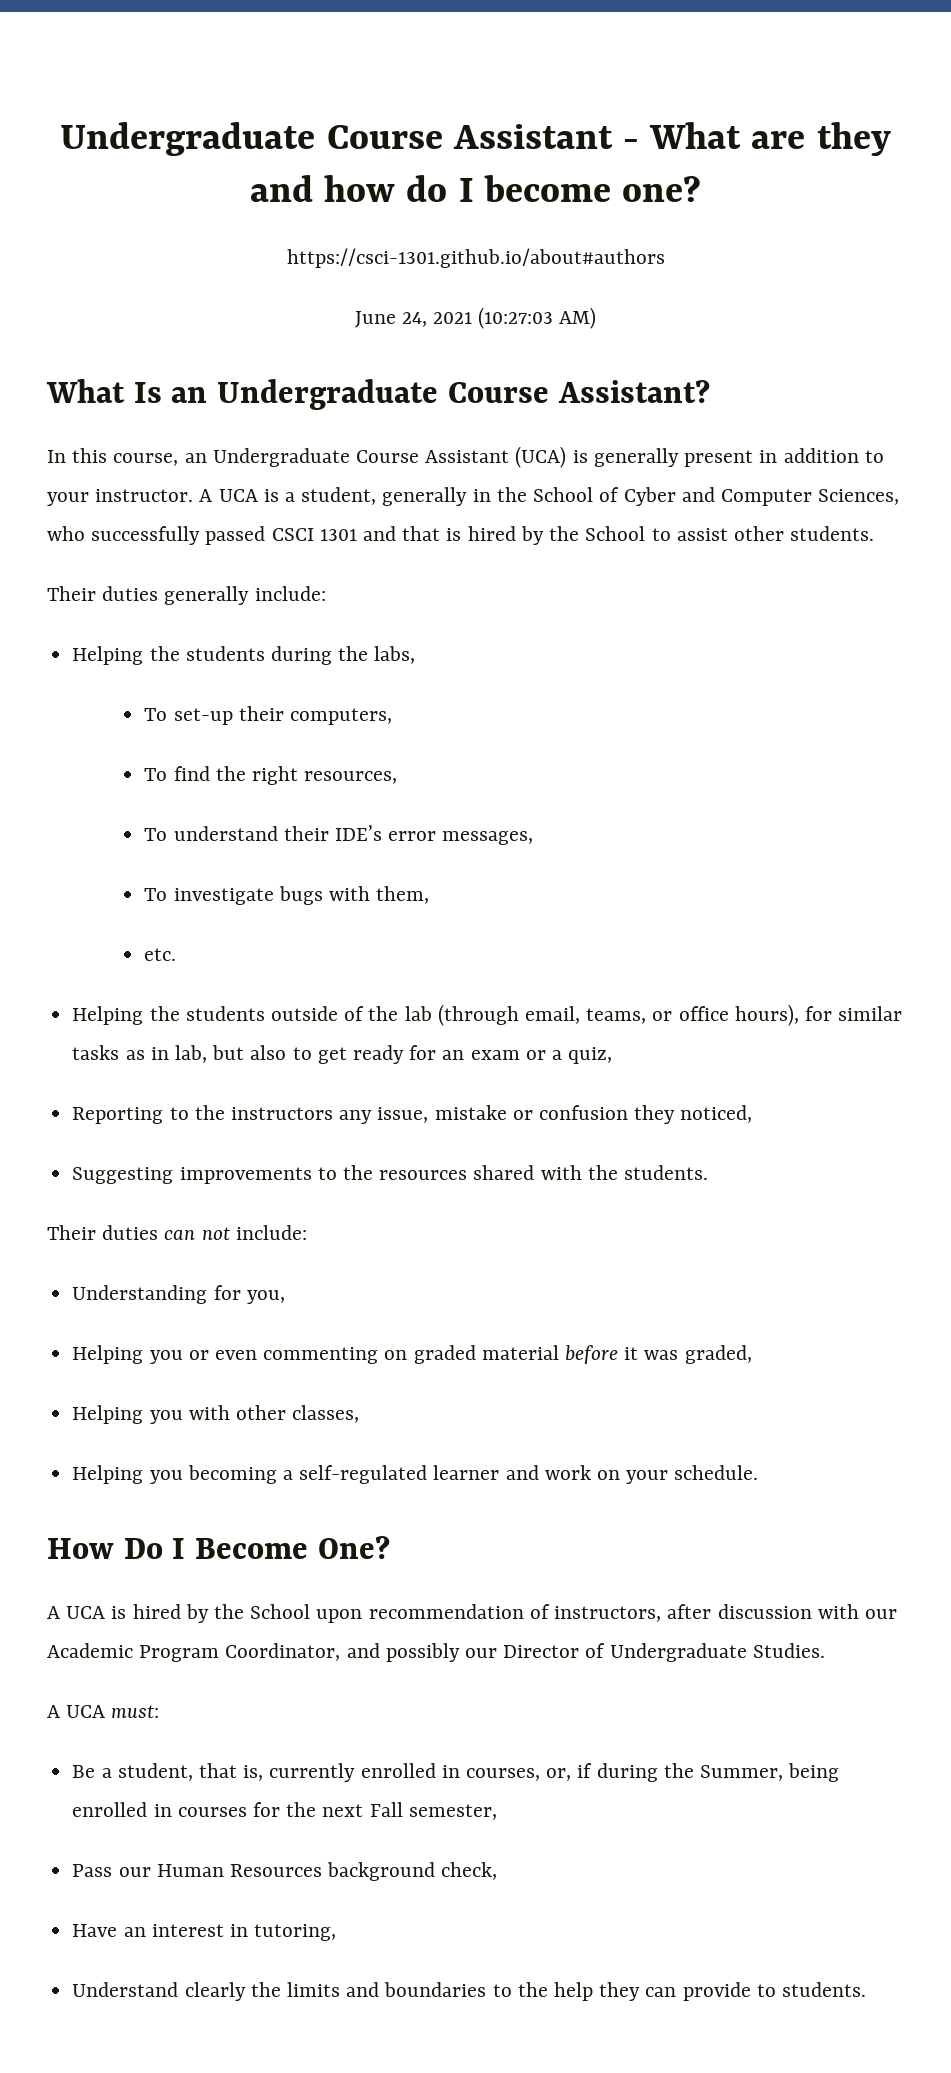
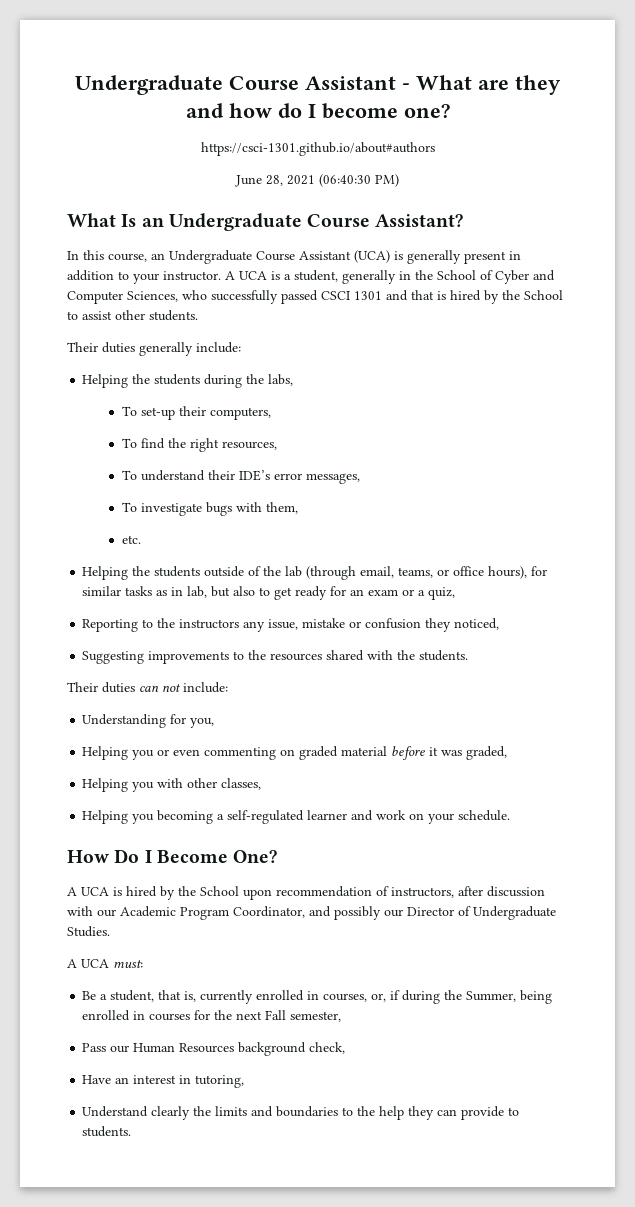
[401,307,597,329] 24, 2021 (10:27:03 AM) -> [266,174,399,187] 28, 2021 (06:40:30 PM)

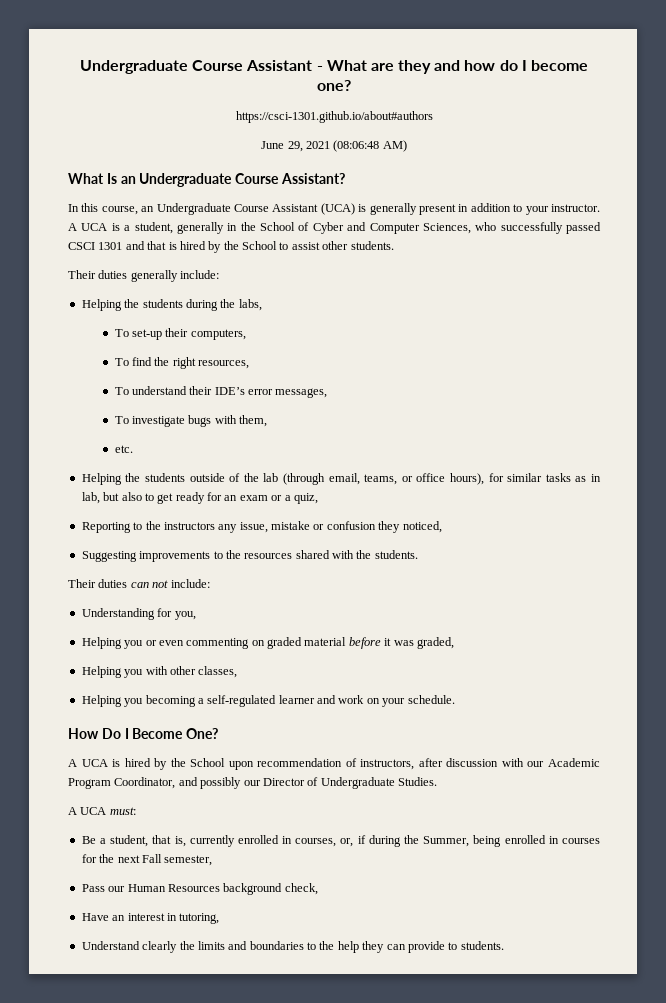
[266,174,399,187] 28, 2021 (06:40:30 PM) -> [287,140,407,152] 29, 2021 (08:06:48 AM)

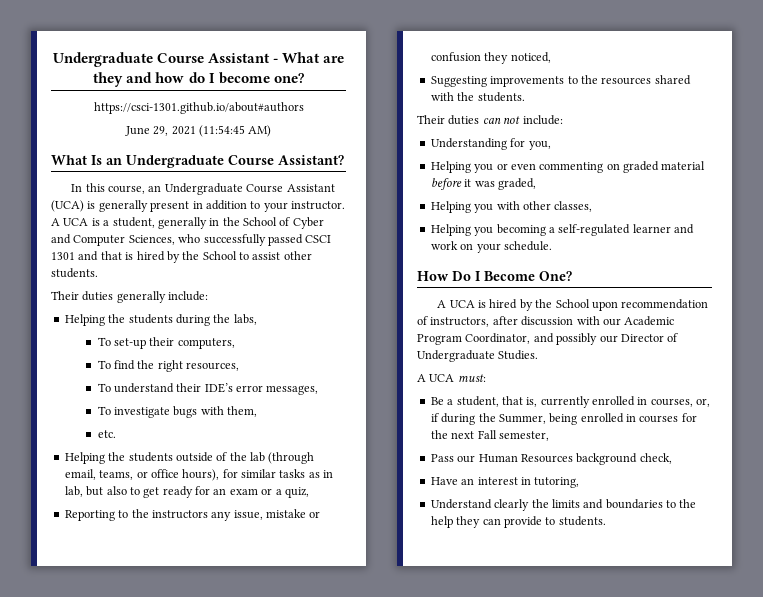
[333,140,380,152] (08:06:48 -> [198,125,245,137] (11:54:45

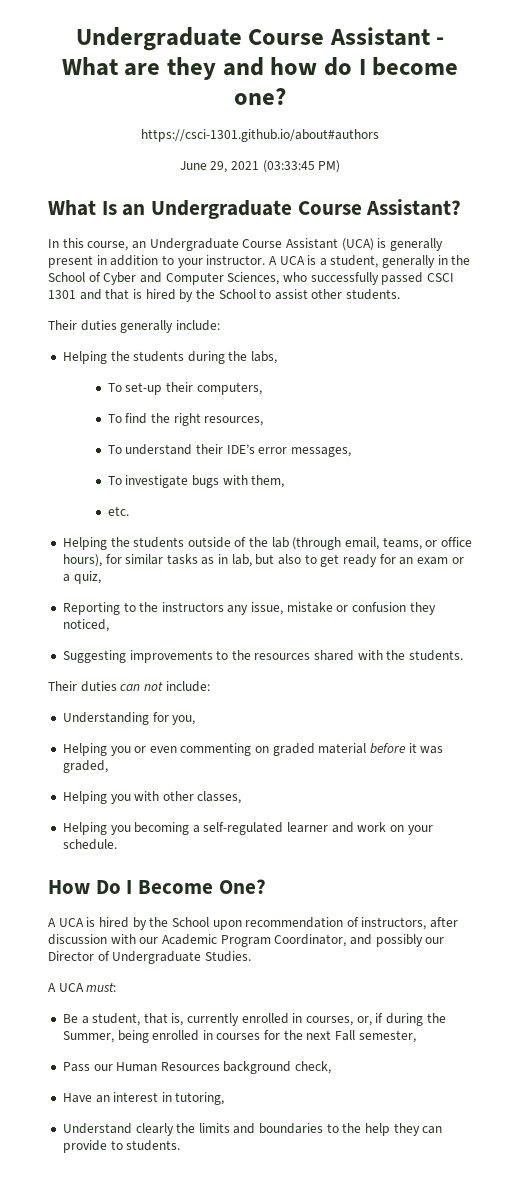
[198,125,272,137] (11:54:45 AM) -> [262,160,341,173] (03:33:45 PM)

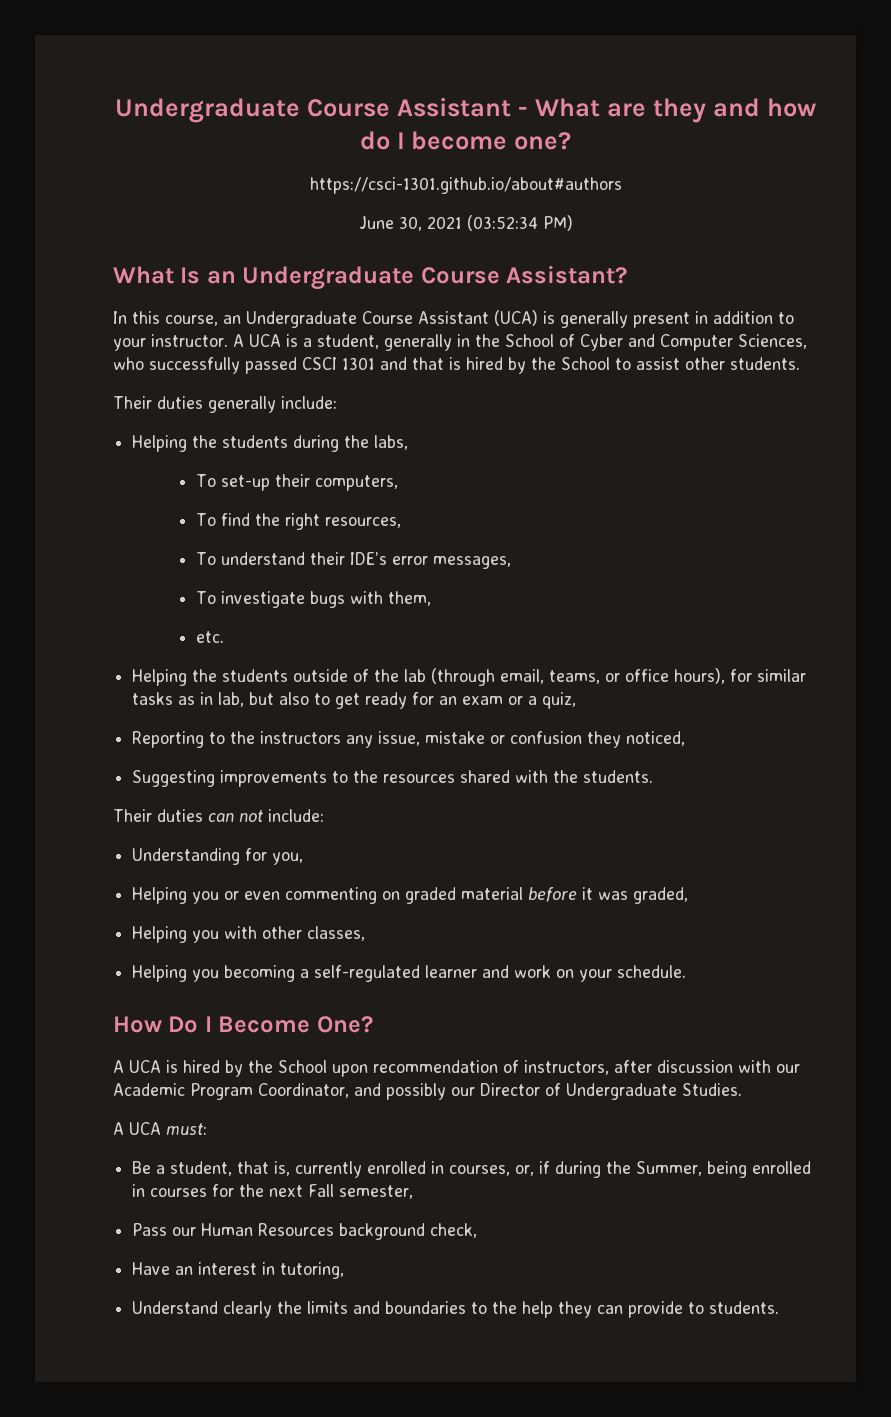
[210,160,315,173] 29, 2021 (03:33:45 -> [398,215,538,231] 30, 2021 (03:52:34

